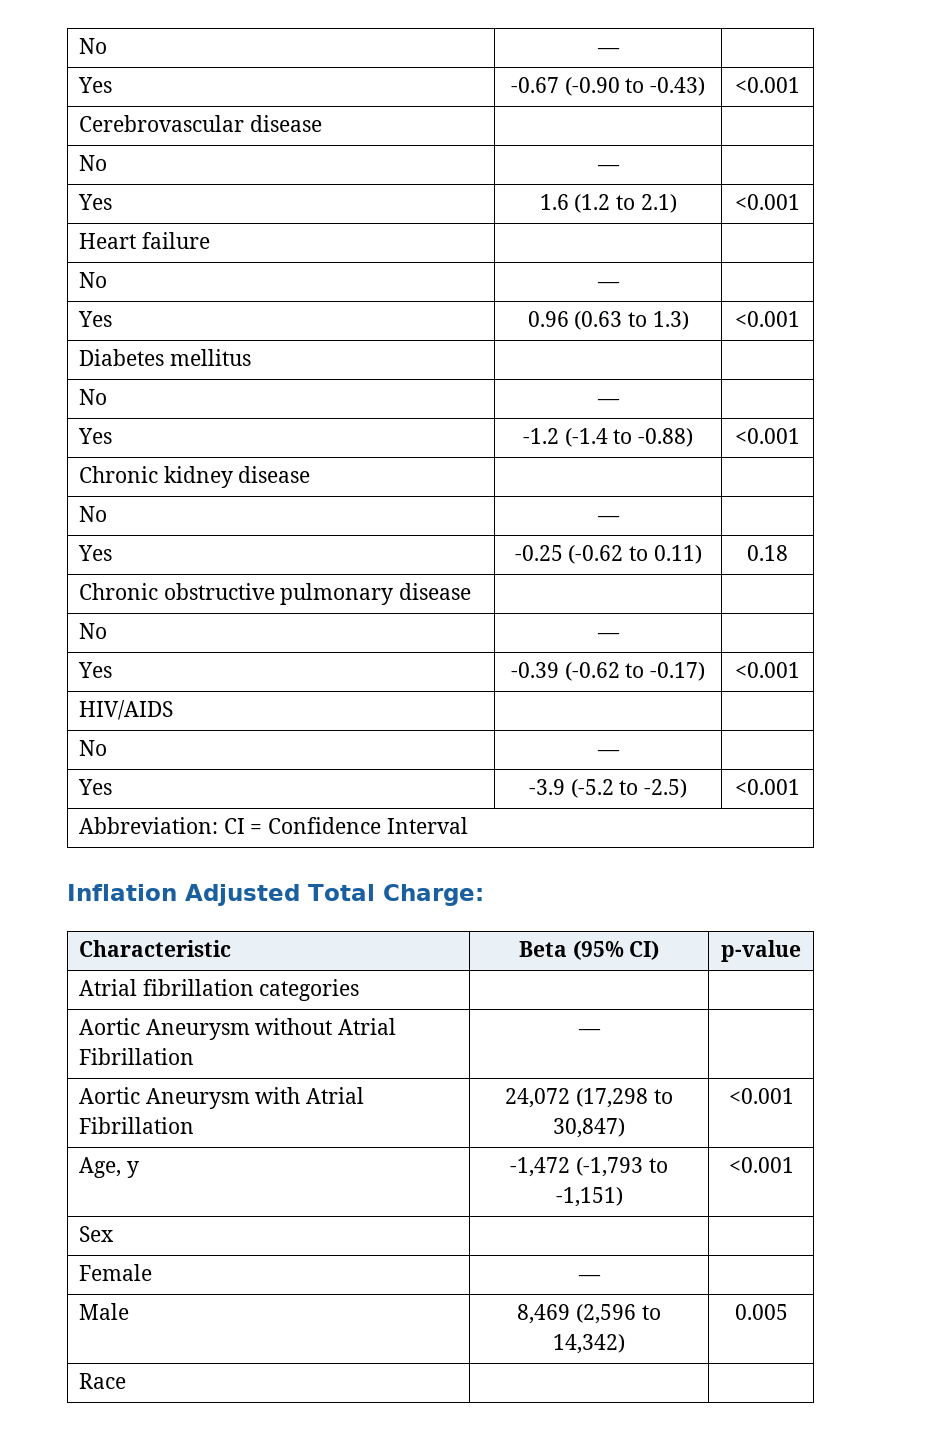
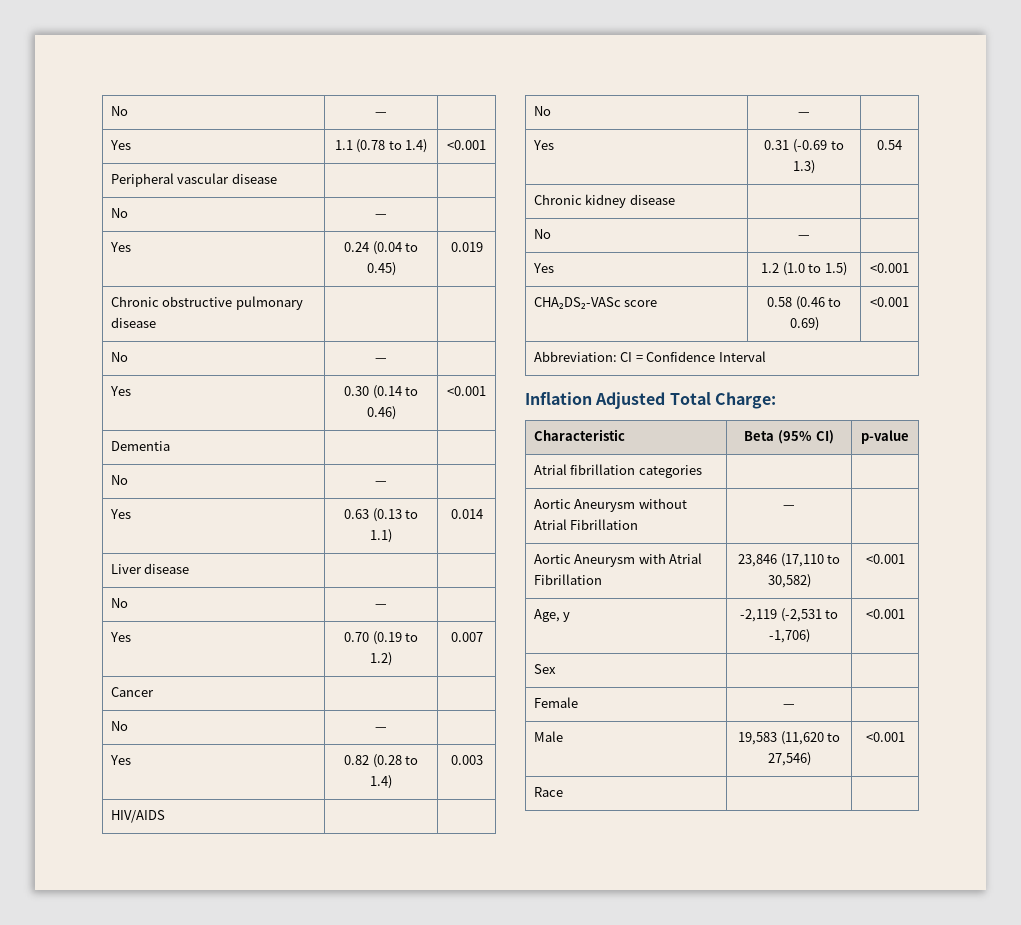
[78,38,107,54] [596,48,620,54] [77,77,112,93] [510,77,706,96] [735,77,800,93] [78,115,322,132] [78,155,107,171] [596,165,620,171] [77,194,112,210] [539,194,677,213] [735,194,800,210] [78,232,210,249] [78,272,107,288] [596,282,620,288] [77,311,112,327] [527,311,689,330] [735,311,800,327] [78,349,251,366] [78,389,107,405] [596,399,620,405] [77,428,112,444] [522,428,694,447] [735,428,800,444] [78,466,311,488] [78,506,107,522] [596,516,620,522] [77,545,112,561] [514,545,702,564] [747,545,788,561] No | — | // Yes | -0.67 (-0.90 to -0.43) | <0.001 // Cerebrovascular disease | | // No | — | // Yes | 1.6 (1.2 to 2.1) | <0.001 // Heart failure | | // No | — | // Yes | 0.96 (0.63 to 1.3) | <0.001 // Diabetes mellitus | | // No | — | // Yes | -1.2 (-1.4 to -0.88) | <0.001 // Chronic kidney disease | | // No | — | // Yes | -0.25 (-0.62 to 0.11) | 0.18 -> [110,106,128,116] [375,112,387,116] [109,140,131,150] [334,139,428,153] [447,140,486,150] [110,173,277,187] [110,208,128,218] [375,214,387,218] [109,242,131,252] [343,241,419,255] [366,262,396,276] [450,242,483,252] No | — | // Yes | 1.1 (0.78 to 1.4) | <0.001 // Peripheral vascular disease | | // No | — | // Yes | 0.24 (0.04 to 0.45) | 0.019
[510,662,706,681] [735,662,800,678] [78,700,173,720] [78,740,107,756] [596,750,620,756] [77,779,112,795] [528,779,688,798] -0.39 (-0.62 to -0.17) | <0.001 // HIV/AIDS | | // No | — | // Yes | -3.9 (-5.2 to -2.5) -> [343,385,419,399] [366,406,396,420] [447,386,486,396] [110,441,170,451] [110,475,128,485] [375,481,387,485] [109,509,131,519] [343,508,419,522] [370,529,392,543] [450,509,483,519] [110,563,190,574] [110,598,128,608] [375,604,387,608] [109,632,131,642] [343,631,419,645] [370,652,392,666] [450,632,483,642] [110,687,154,697] [110,721,128,731] [375,727,387,731] [109,755,131,765] [343,754,419,768] [370,775,392,789] [450,755,483,765] [110,810,165,823] [533,106,551,116] [798,112,810,116] [532,140,554,150] [764,139,844,153] [793,160,815,174] [877,140,902,150] [533,194,675,208] [533,229,551,239] [798,235,810,239] [532,263,554,273] [761,262,847,276] [870,263,909,273] [533,297,658,309] [766,296,842,310] [789,317,819,331] 0.30 (0.14 to 0.46) | <0.001 // Dementia | | // No | — | // Yes | 0.63 (0.13 to 1.1) | 0.014 // Liver disease | | // No | — | // Yes | 0.70 (0.19 to 1.2) | 0.007 // Cancer | | // No | — | // Yes | 0.82 (0.28 to 1.4) | 0.003 // HIV/AIDS | | // No | — | // Yes | 0.31 (-0.69 to 1.3) | 0.54 // Chronic kidney disease | | // No | — | // Yes | 1.2 (1.0 to 1.5) | <0.001 // CHA₂DS₂-VASc score | 0.58 (0.46 to 0.69)
[505,1088,673,1108] [553,1118,625,1138] 24,072 (17,298 to 30,847) -> [737,553,841,567] [767,574,811,588] 23,846 (17,110 to 30,582)
[510,1157,668,1177] [555,1187,623,1207] -1,472 (-1,793 to -1,151) -> [739,608,839,622] [768,629,810,643] -2,119 (-2,531 to -1,706)
[517,1304,661,1324] [553,1334,625,1354] [734,1304,788,1320] 8,469 (2,596 to 14,342) | 0.005 -> [737,731,841,745] [767,752,811,766] [865,732,905,742] 19,583 (11,620 to 27,546) | <0.001

